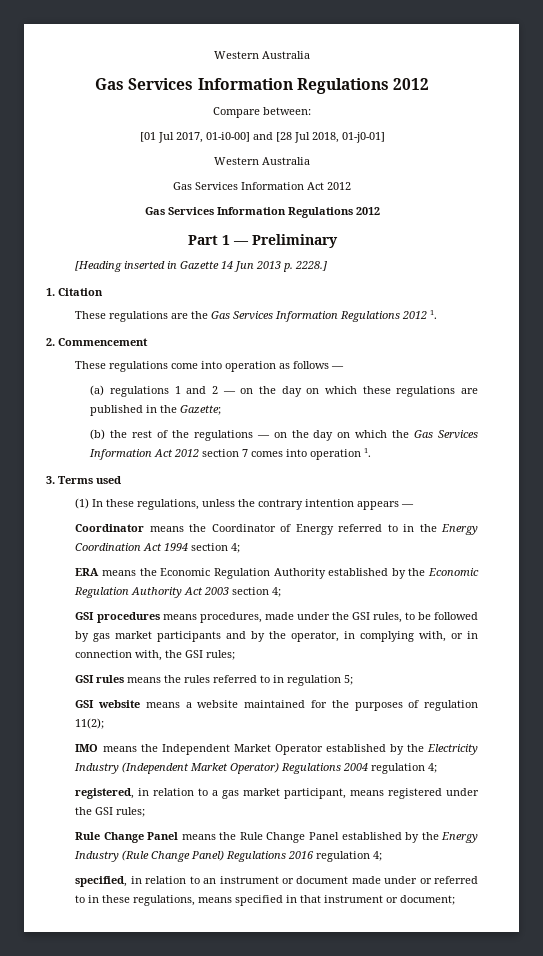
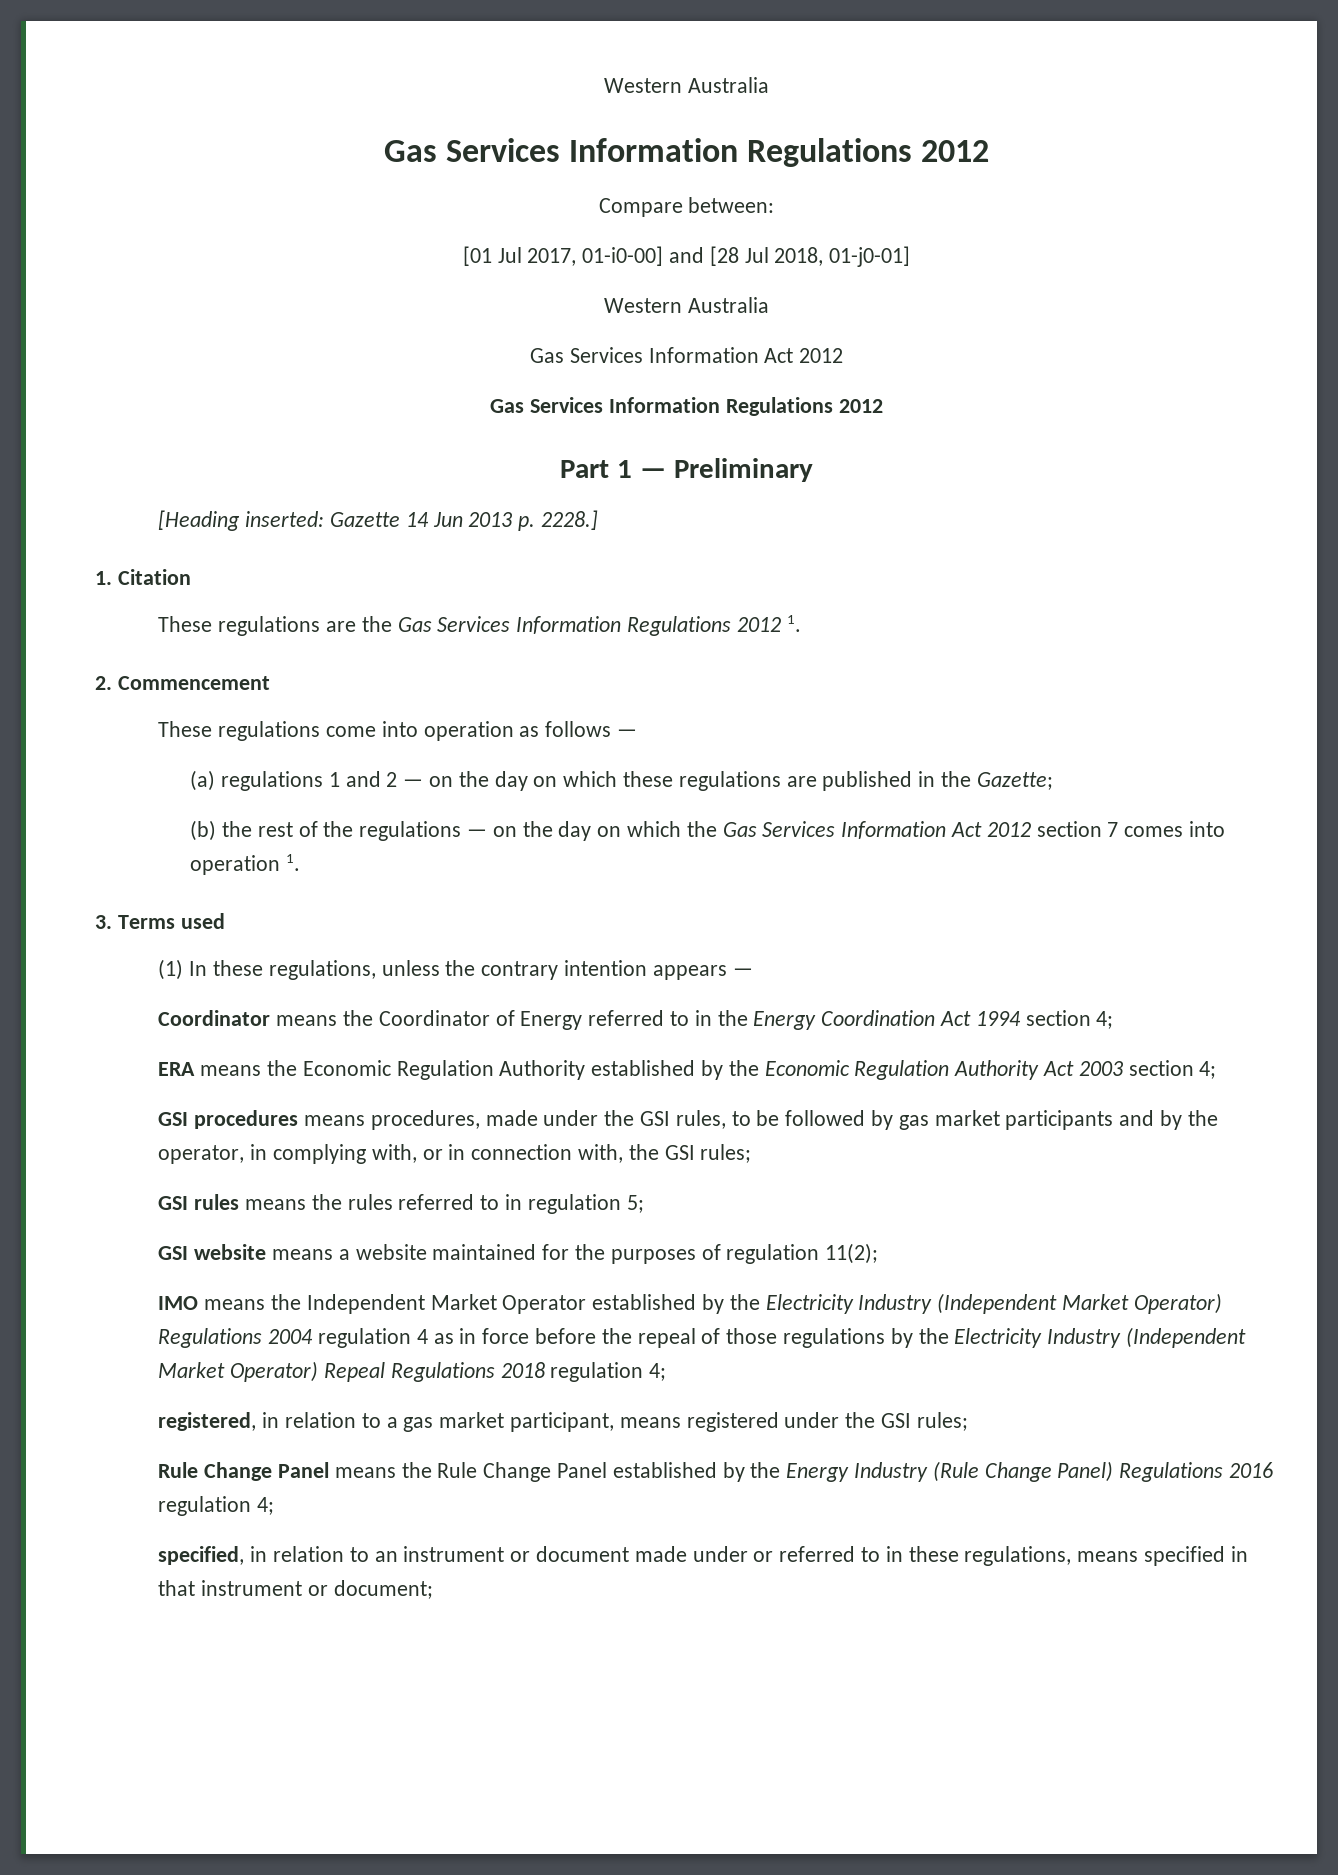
[124,261,178,269] inserted in -> [245,511,325,527] inserted:
(426, 768) none -> [416,1327,1247,1348] [158,1361,644,1382] 4 as in force before the repeal of those regulations by the Electricity Industry (Independent Market Operator) Repeal Regulations 2018 regulation

